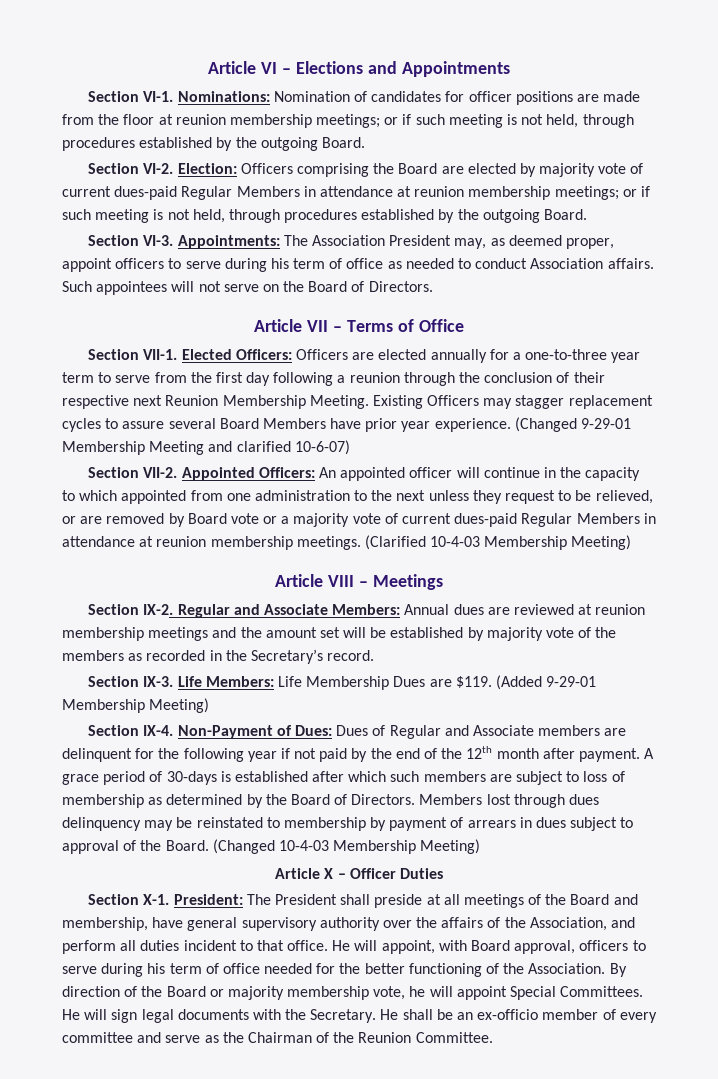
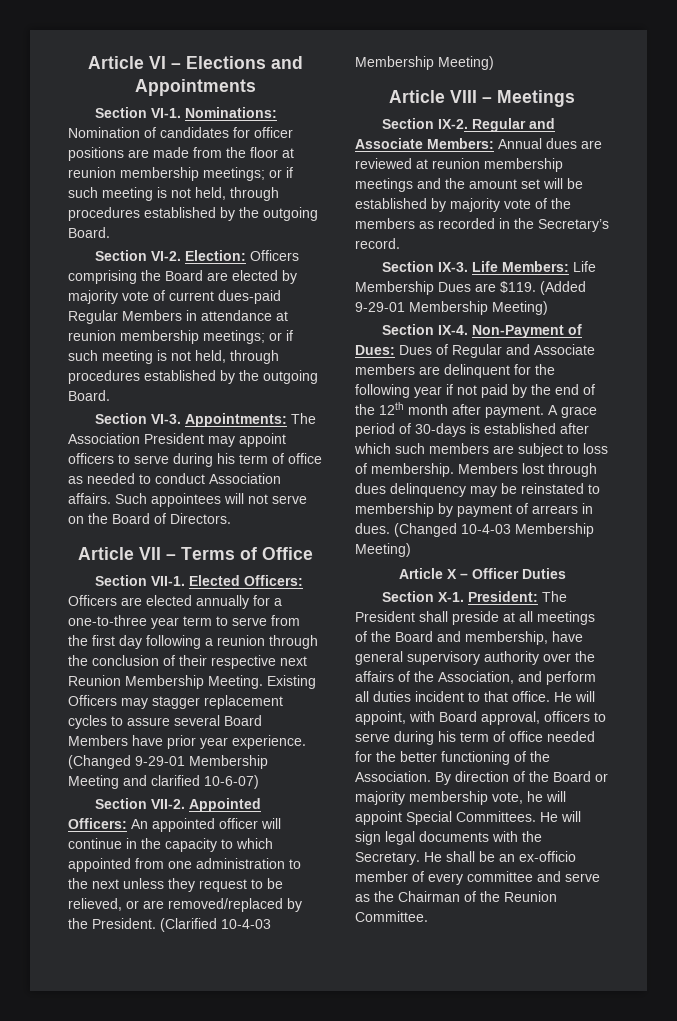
[454,235,614,249] may, as deemed proper, -> [208,436,235,447] may
[106,513,656,527] [62,536,361,550] removed by Board vote or a majority vote of current dues-paid Regular Members in attendance at reunion membership meetings. -> [168,898,302,912] [68,918,156,929] removed/replaced by the President.
[62,794,416,808] membership as determined by the Board of Directors. -> [371,463,454,477] membership.
[536,817,634,831] [62,840,209,854] dues subject to approval of the Board. -> [355,523,390,534] dues.

